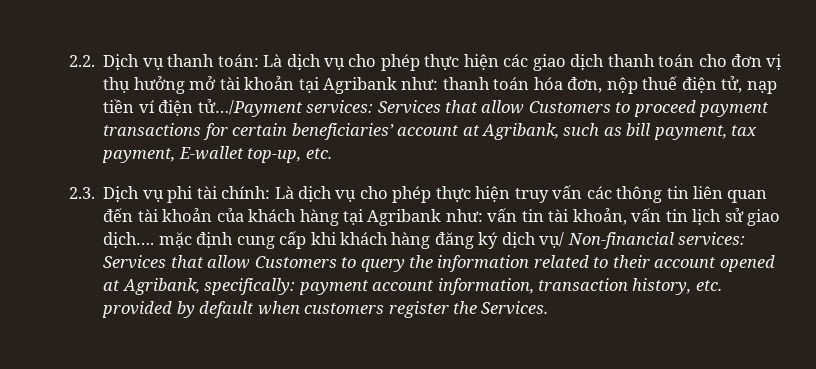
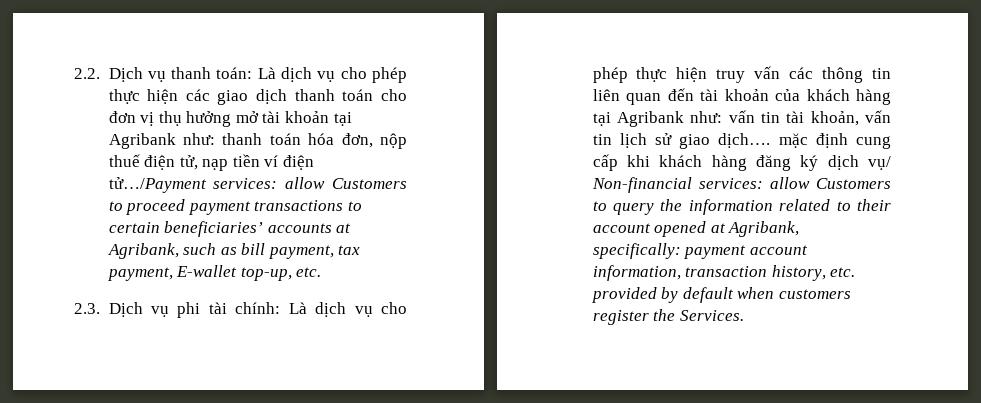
[377,100,478,114] Services that -> (278, 183) none
[202,123,228,140] for -> [347,201,362,211] to
[397,125,460,136] account -> [267,223,332,233] accounts
[103,255,204,269] Services that -> (763, 183) none

